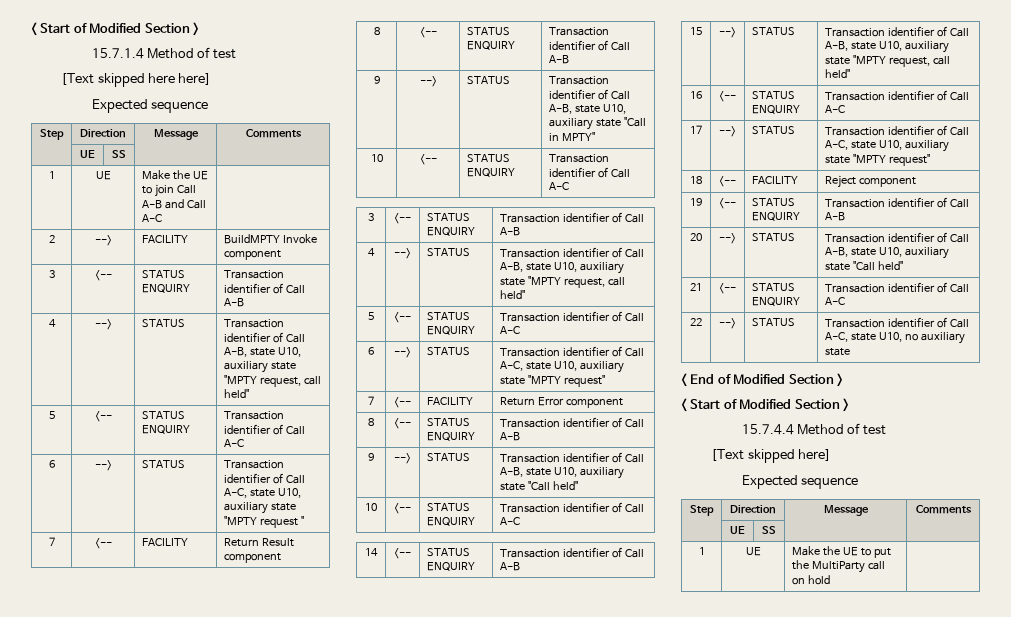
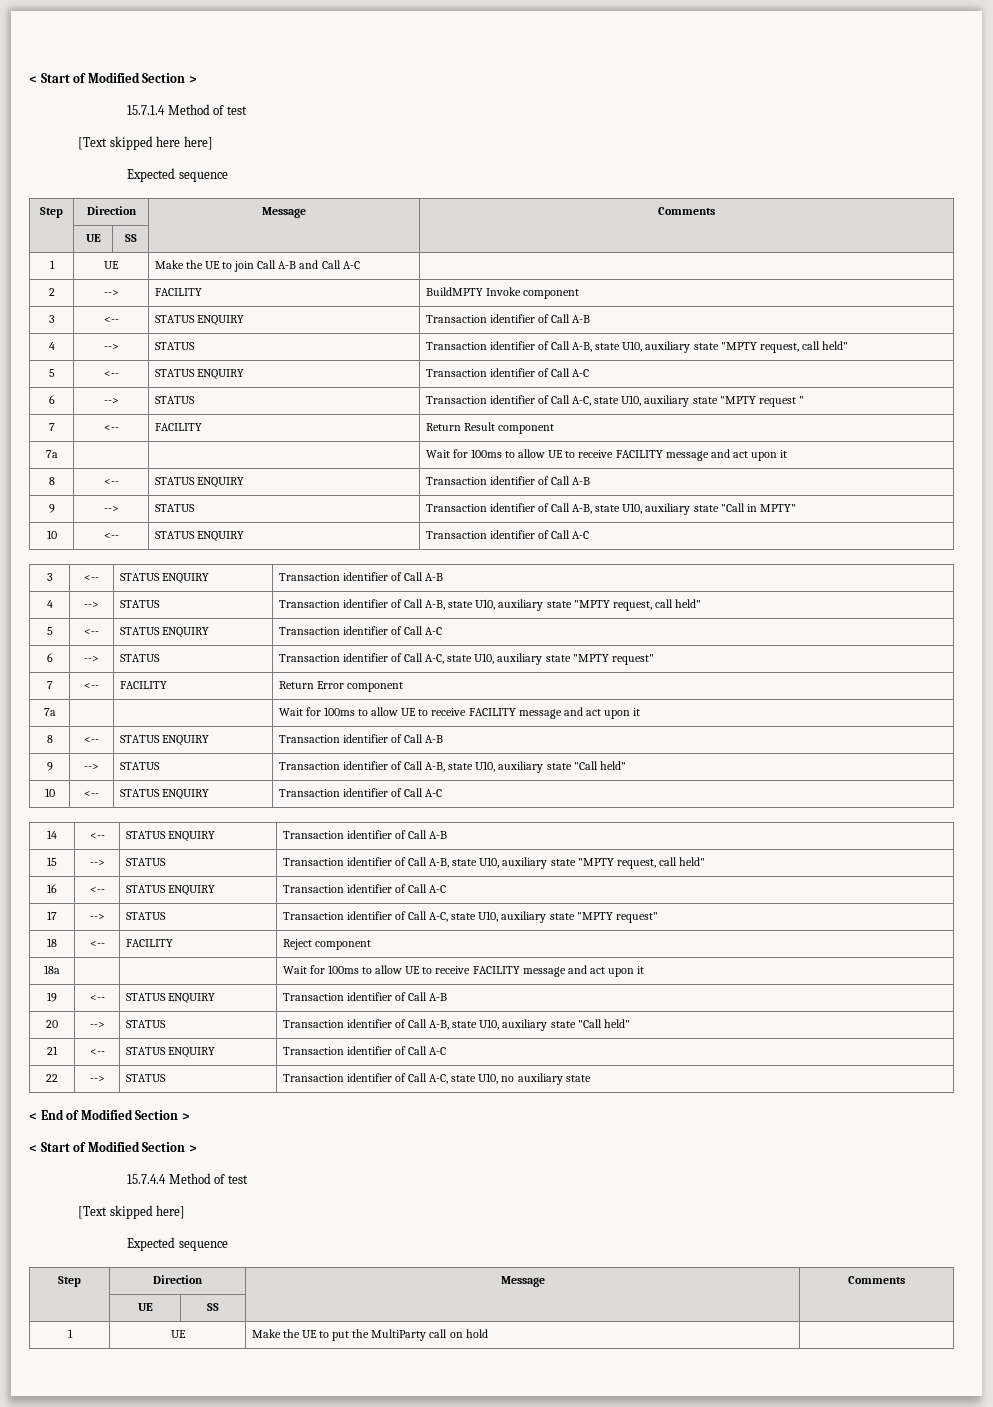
(282, 558) none -> [45,450,58,458] [425,449,788,461] // 7a | | | Wait for 100ms to allow UE to receive FACILITY message and act upon it
(623, 403) none -> [43,708,56,716] [278,707,641,719] // 7a | | | Wait for 100ms to allow UE to receive FACILITY message and act upon it
(916, 182) none -> [44,965,60,974] [282,965,645,977] // 18a | | | Wait for 100ms to allow UE to receive FACILITY message and act upon it

